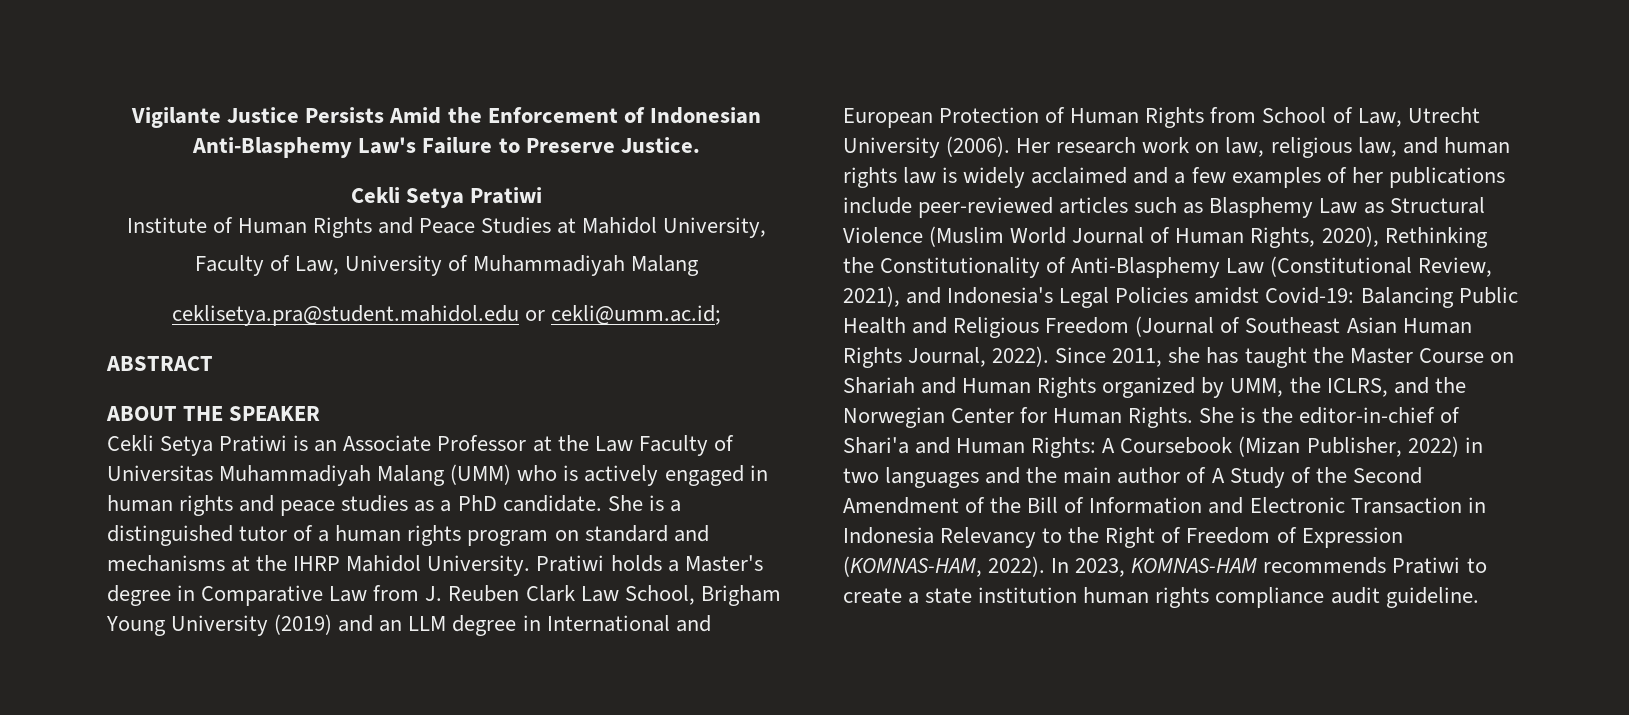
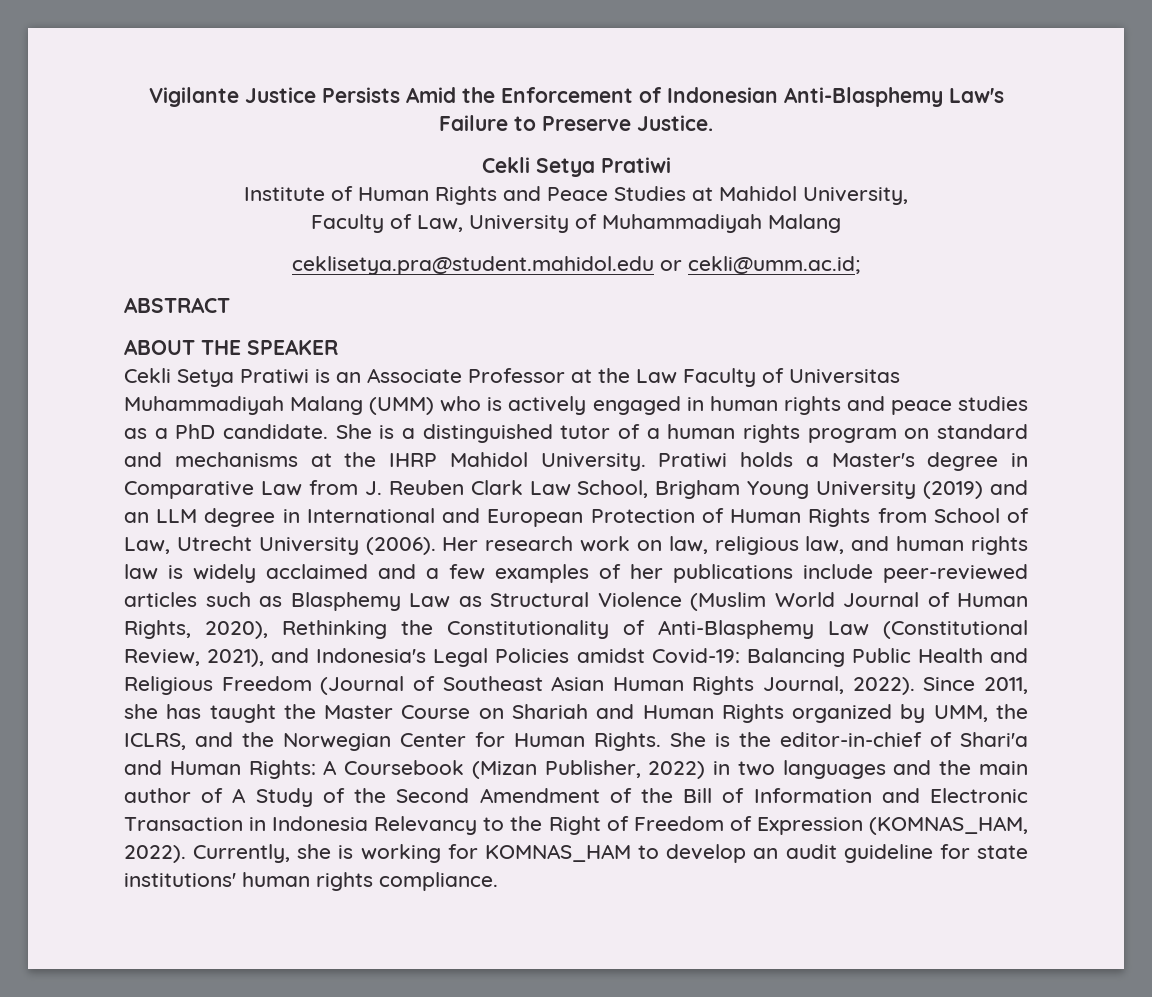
[843,556,1487,577] [843,587,1479,608] (KOMNAS-HAM, 2022). In 2023, KOMNAS-HAM recommends Pratiwi to create a state institution human rights compliance audit guideline. -> [868,816,1028,835] [124,844,1029,863] [124,872,498,891] (KOMNAS_HAM, 2022). Currently, she is working for KOMNAS_HAM to develop an audit guideline for state institutions' human rights compliance.

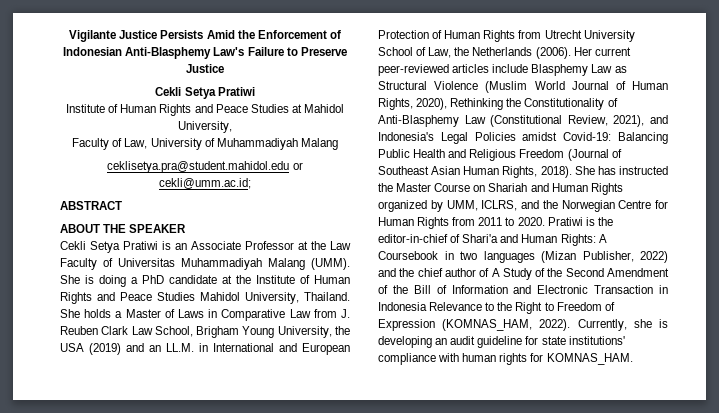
[637,115,713,131] Justice. -> [186,64,224,73] Justice
[369,396,1029,415] [124,424,1028,443] [124,452,999,471] (UMM) who is actively engaged in human rights and peace studies as a PhD candidate. She is a distinguished tutor of a human rights program on standard and mechanisms at the IHRP Mahidol University. Pratiwi holds a Master's degree -> [311,258,350,270] [60,275,350,287] [60,292,350,304] [60,309,204,318] (UMM). She is doing a PhD candidate at the Institute of Human Rights and Peace Studies Mahidol University, Thailand. She holds a Master of Laws
[816,481,917,499] University -> [277,326,350,338] [60,343,84,352] University, the USA
[156,508,276,527] LLM degree -> [166,343,194,352] LL.M.
(927, 515) none -> [544,30,635,42] Utrecht University
[176,536,1028,555] [124,564,1028,583] [124,592,282,607] Utrecht University (2006). Her research work on law, religious law, and human rights law is widely acclaimed and a few examples of her publications include peer-reviewed articles such as -> [454,47,631,59] [378,64,529,76] the Netherlands (2006). Her current peer-reviewed articles include
[692,676,1028,695] [124,704,276,723] Rights Journal, 2022). Since 2011, she has taught -> [502,166,668,178] Rights, 2018). She has instructed
[996,704,1029,719] the -> (478, 205) none
[400,733,466,747] Center -> [618,200,652,209] Centre
[594,732,706,751] Rights. She -> [417,217,583,229] Rights from 2011 to 2020. Pratiwi
[471,760,1028,779] (Mizan Publisher, 2022) in two languages and the main -> [444,251,668,263] [378,268,443,277] in two languages (Mizan Publisher, 2022) and the chief
[374,816,478,835] Relevancy -> [429,302,483,311] Relevance
[606,816,629,831] of -> [544,302,554,311] to
[360,844,747,863] working for KOMNAS_HAM to develop -> [378,336,432,348] developing
[242,872,498,891] human rights compliance. -> [378,353,633,365] compliance with human rights for KOMNAS_HAM.

